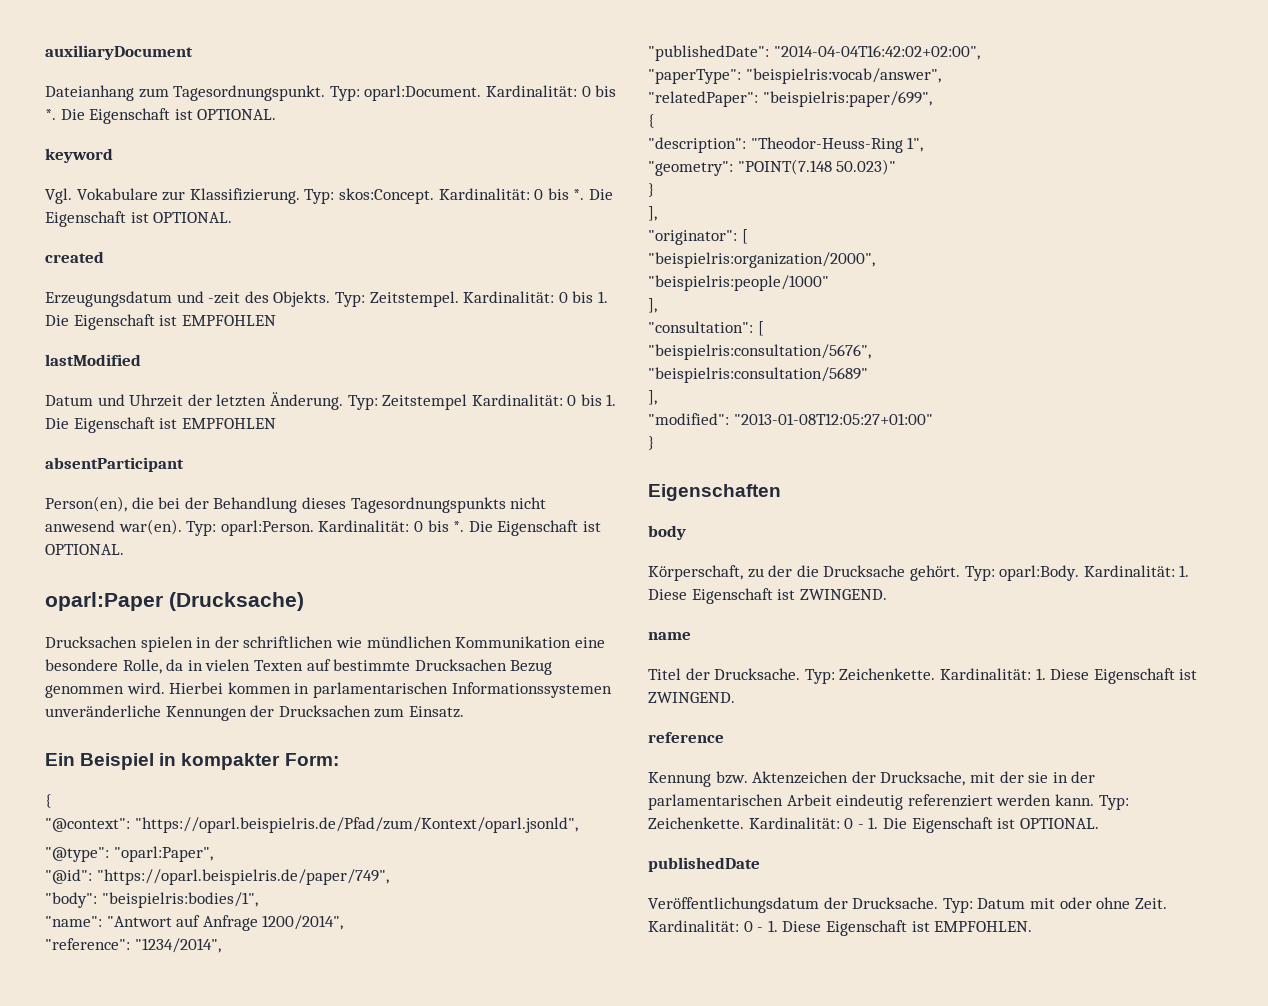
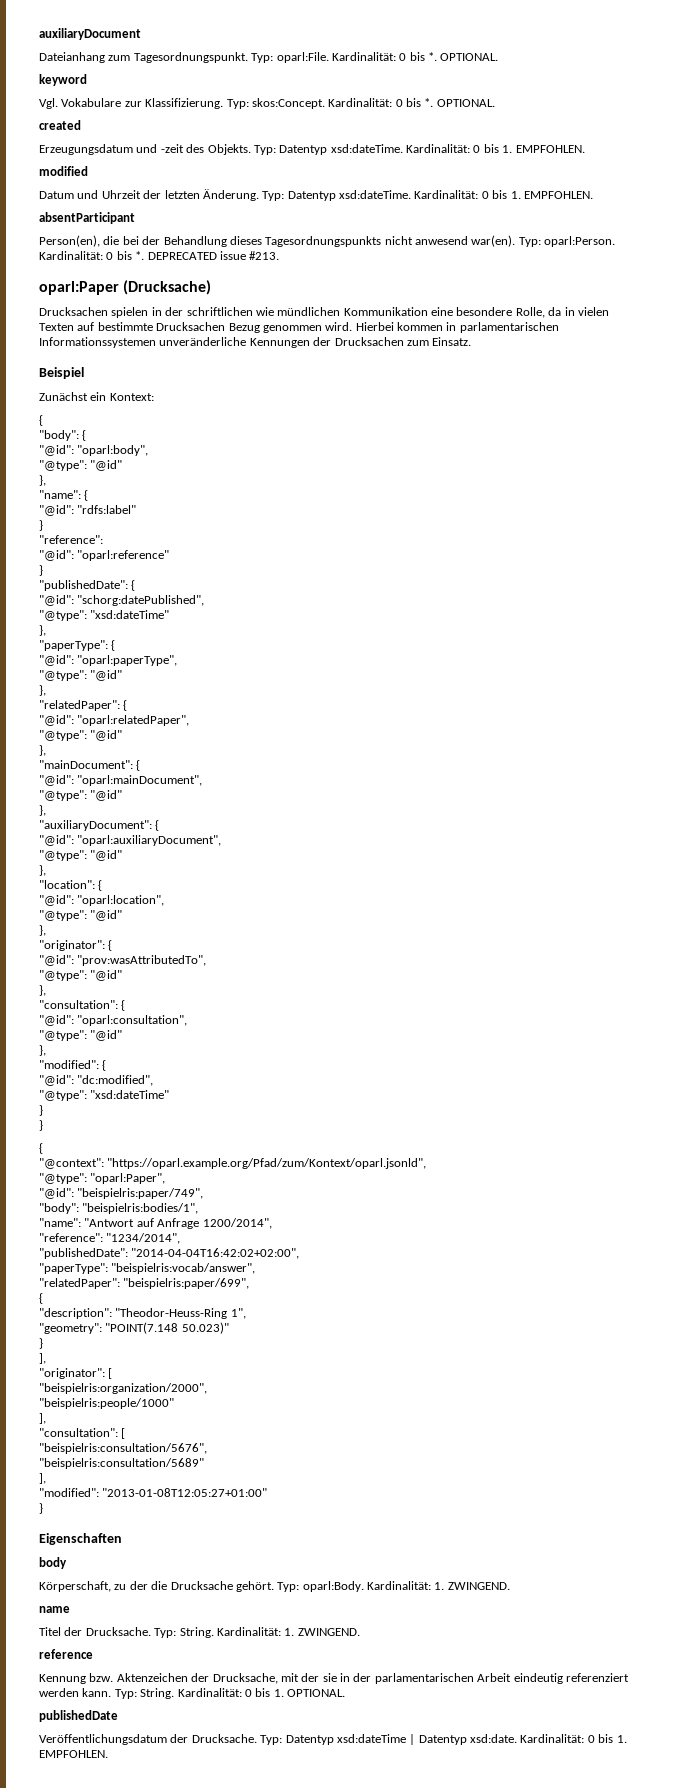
[364,85,617,101] [45,108,193,124] oparl:Document. Kardinalität: 0 bis *. Die Eigenschaft ist -> [276,52,437,63] oparl:File. Kardinalität: 0 bis *.
[588,189,613,200] [45,211,149,227] Die Eigenschaft ist -> (434, 102) none
[369,291,608,307] [45,314,276,330] [45,354,141,366] Zeitstempel. Kardinalität: 0 bis 1. Die Eigenschaft ist EMPFOHLEN // lastModified -> [279,144,585,155] [39,166,88,176] Datentyp xsd:dateTime. Kardinalität: 0 bis 1. EMPFOHLEN. // modified
[382,394,617,410] [45,417,276,433] Zeitstempel Kardinalität: 0 bis 1. Die Eigenschaft ist EMPFOHLEN -> [287,190,593,201] Datentyp xsd:dateTime. Kardinalität: 0 bis 1. EMPFOHLEN.
[468,520,601,536] [45,544,124,555] Die Eigenschaft ist OPTIONAL. -> [147,251,280,260] DEPRECATED issue #213.
[45,753,75,766] Ein -> (472, 341) none
[159,753,339,770] in kompakter Form: -> [39,392,154,401] [39,415,43,426] [39,430,87,441] [39,445,149,456] [39,460,123,471] [39,475,46,486] [39,490,89,501] [39,505,137,516] [39,520,43,531] [39,535,103,544] [39,550,170,561] [39,565,43,576] [39,580,136,591] [39,595,205,606] [39,610,170,621] [39,625,46,636] [39,640,116,651] [39,655,178,666] [39,670,123,681] [39,685,46,696] [39,700,128,711] [39,715,190,726] [39,730,123,741] [39,745,46,756] [39,760,141,771] [39,775,203,786] [39,790,123,801] [39,805,46,816] [39,820,160,831] [39,835,222,846] [39,850,123,861] [39,865,46,876] [39,880,103,891] [39,895,165,906] [39,910,123,921] [39,925,46,936] [39,940,113,951] [39,955,207,966] [39,970,123,981] [39,985,46,996] [39,1000,126,1011] [39,1015,188,1026] [39,1030,123,1041] [39,1045,46,1056] [39,1060,107,1071] [39,1075,154,1086] [39,1090,170,1101] [39,1105,43,1116] [39,1120,43,1131] // Zunächst ein Kontext: // { // "body": { // "@id": "oparl:body", // "@type": "@id" // }, // "name": { // "@id": "rdfs:label" // } // "reference": // "@id": "oparl:reference" // } // "publishedDate": { // "@id": "schorg:datePublished", // "@type": "xsd:dateTime" // }, // "paperType": { // "@id": "oparl:paperType", // "@type": "@id" // }, // "relatedPaper": { // "@id": "oparl:relatedPaper", // "@type": "@id" // }, // "mainDocument": { // "@id": "oparl:mainDocument", // "@type": "@id" // }, // "auxiliaryDocument": { // "@id": "oparl:auxiliaryDocument", // "@type": "@id" // }, // "location": { // "@id": "oparl:location", // "@type": "@id" // }, // "originator": { // "@id": "prov:wasAttributedTo", // "@type": "@id" // }, // "consultation": { // "@id": "oparl:consultation", // "@type": "@id" // }, // "modified": { // "@id": "dc:modified", // "@type": "xsd:dateTime" // } // }
[134,817,578,833] "https://oparl.beispielris.de/Pfad/zum/Kontext/oparl.jsonld", -> [107,1158,427,1169] "https://oparl.example.org/Pfad/zum/Kontext/oparl.jsonld",
[96,869,389,885] "https://oparl.beispielris.de/paper/749", -> [77,1188,204,1199] "beispielris:paper/749",
[648,588,796,604] Diese Eigenschaft ist -> (445, 1586) none
[839,668,1198,684] Zeichenkette. Kardinalität: 1. Diese Eigenschaft ist -> [179,1627,295,1638] String. Kardinalität: 1.
[648,817,1016,833] Zeichenkette. Kardinalität: 0 - 1. Die Eigenschaft ist -> [140,1688,284,1699] String. Kardinalität: 0 bis 1.
[977,897,1167,909] [648,920,930,936] Datum mit oder ohne Zeit. Kardinalität: 0 - 1. Diese Eigenschaft ist -> [285,1734,627,1745] Datentyp xsd:dateTime | Datentyp xsd:date. Kardinalität: 0 bis 1.

